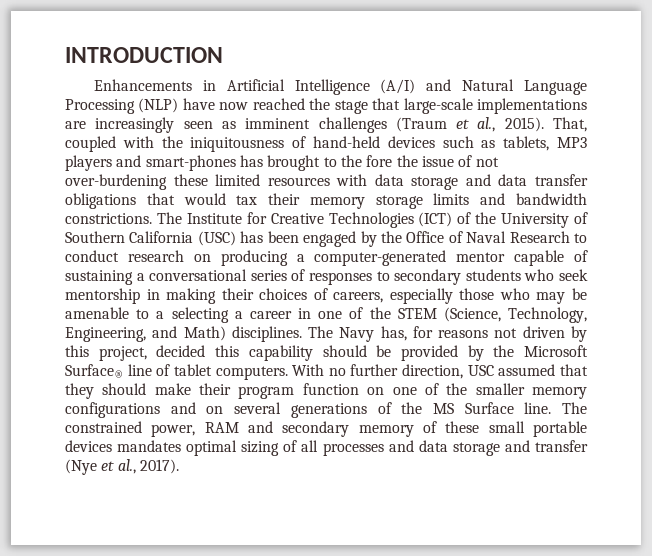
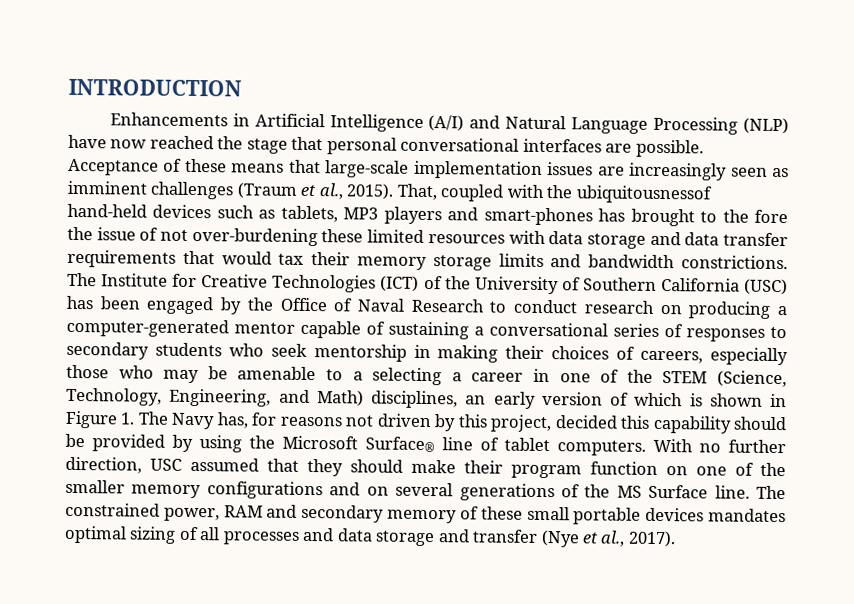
[403,98,588,114] large-scale implementations -> [326,137,704,158] [68,158,594,179] personal conversational interfaces are possible. Acceptance of these means that large-scale implementation issues
[190,136,307,152] iniquitousness of -> [575,185,712,204] ubiquitousnessof
[65,193,136,209] obligations -> [67,249,176,268] requirements
[231,326,302,342] disciplines. -> [371,390,787,409] [65,410,136,429] disciplines, an early version of which is shown in Figure 1.
(484, 353) none -> [199,435,242,453] using

